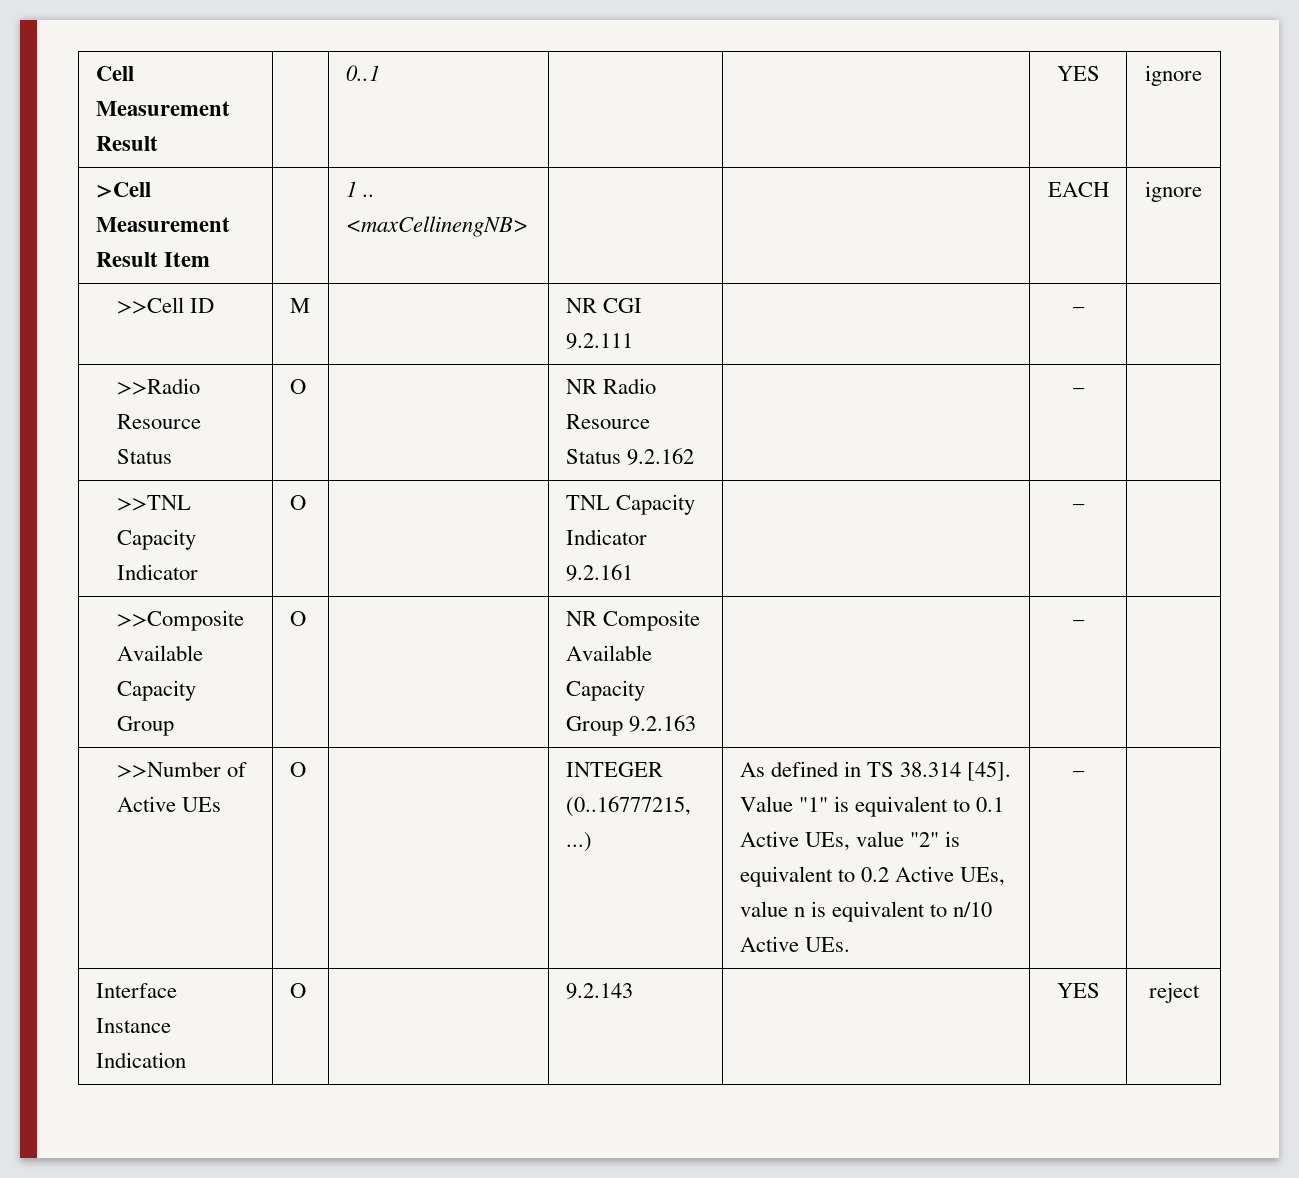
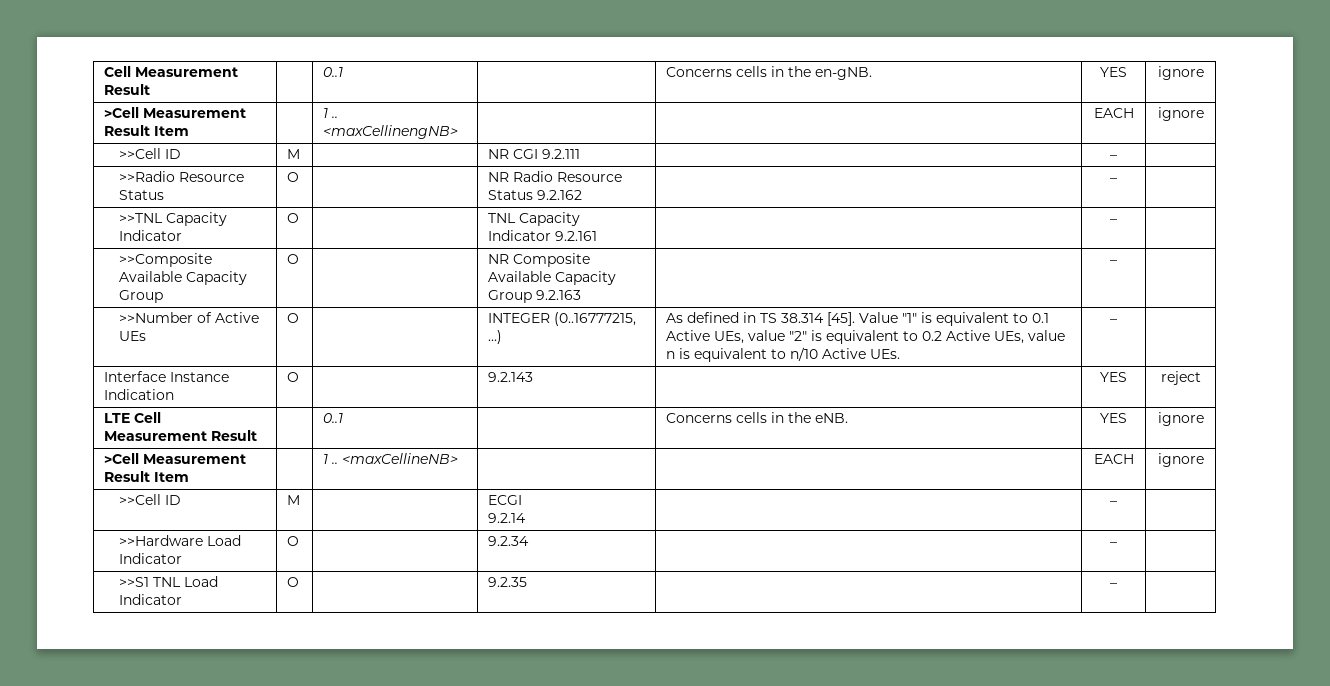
[95,66,134,81] [95,101,230,116] [95,136,158,151] [345,65,380,81] Cell Measurement Result | | 0..1 | | -> [104,66,239,77] [104,84,151,95] [323,67,344,77] [666,66,873,80] Cell Measurement Result | | 0..1 | | Concerns cells in the en-gNB.
(1200, 992) none -> [104,412,162,423] [104,430,258,441] [323,413,344,423] [666,412,849,423] [1100,413,1127,423] [1157,412,1204,426] [104,453,247,464] [104,471,190,482] [323,453,459,464] [1093,454,1134,464] [1157,453,1204,467] [119,494,182,505] [287,495,301,505] [488,495,523,505] [488,513,527,523] [1110,501,1117,505] [119,535,242,546] [119,553,183,564] [287,536,300,546] [488,536,530,546] [1110,542,1117,546] [119,576,219,587] [119,594,183,605] [287,577,300,587] [488,577,528,587] [1110,583,1117,587] // LTE Cell Measurement Result | | 0..1 | | Concerns cells in the eNB. | YES | ignore // >Cell Measurement Result Item | | 1 .. <maxCellineNB> | | | EACH | ignore // >>Cell ID | M | | ECGI // 9.2.14 | | – | // >>Hardware Load Indicator | O | | 9.2.34 | | – | // >>S1 TNL Load Indicator | O | | 9.2.35 | | – |

